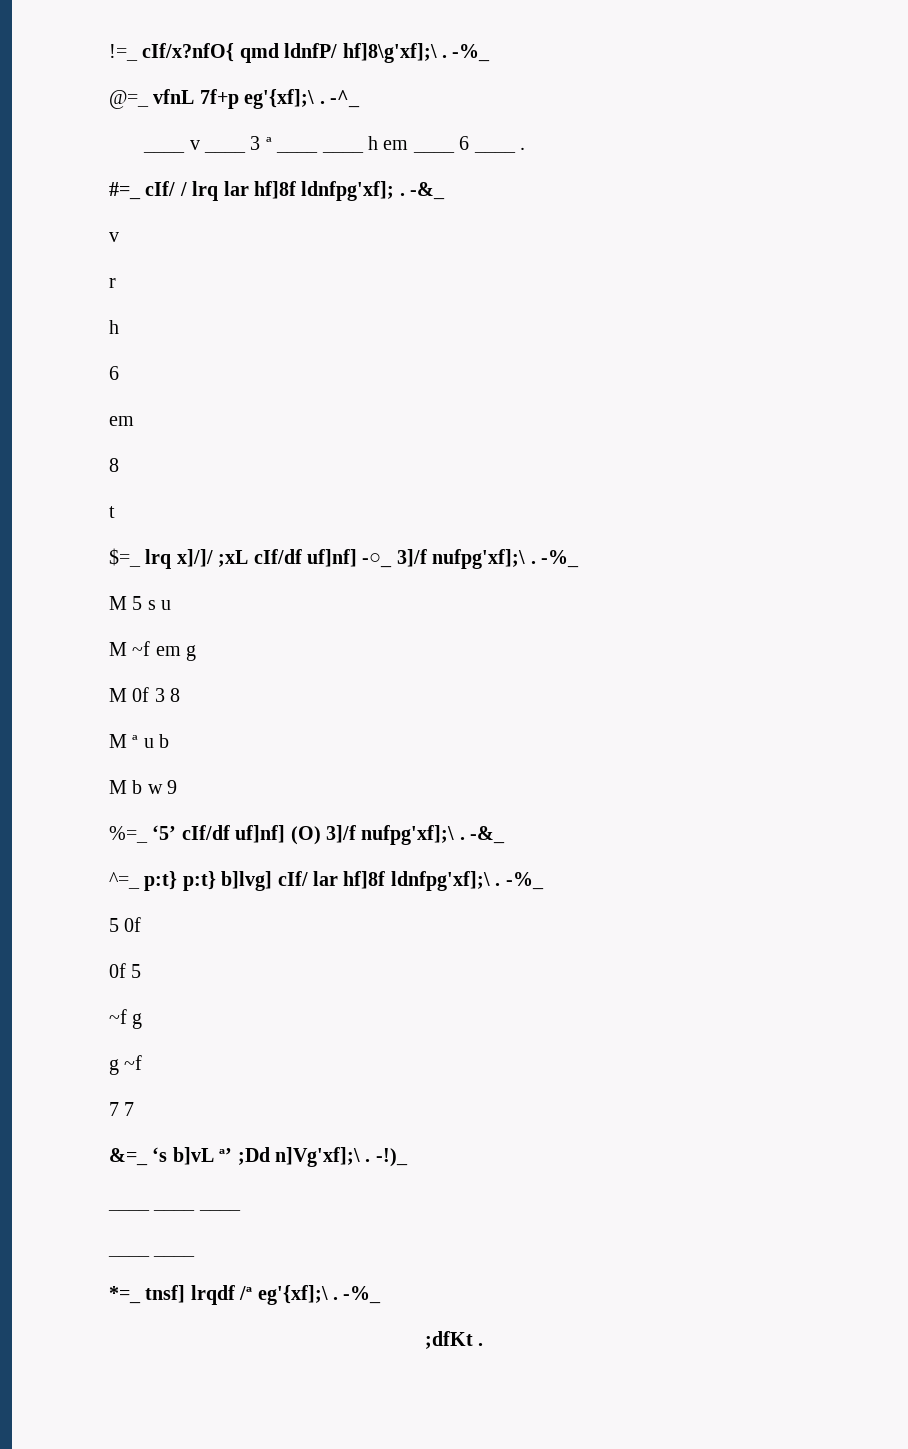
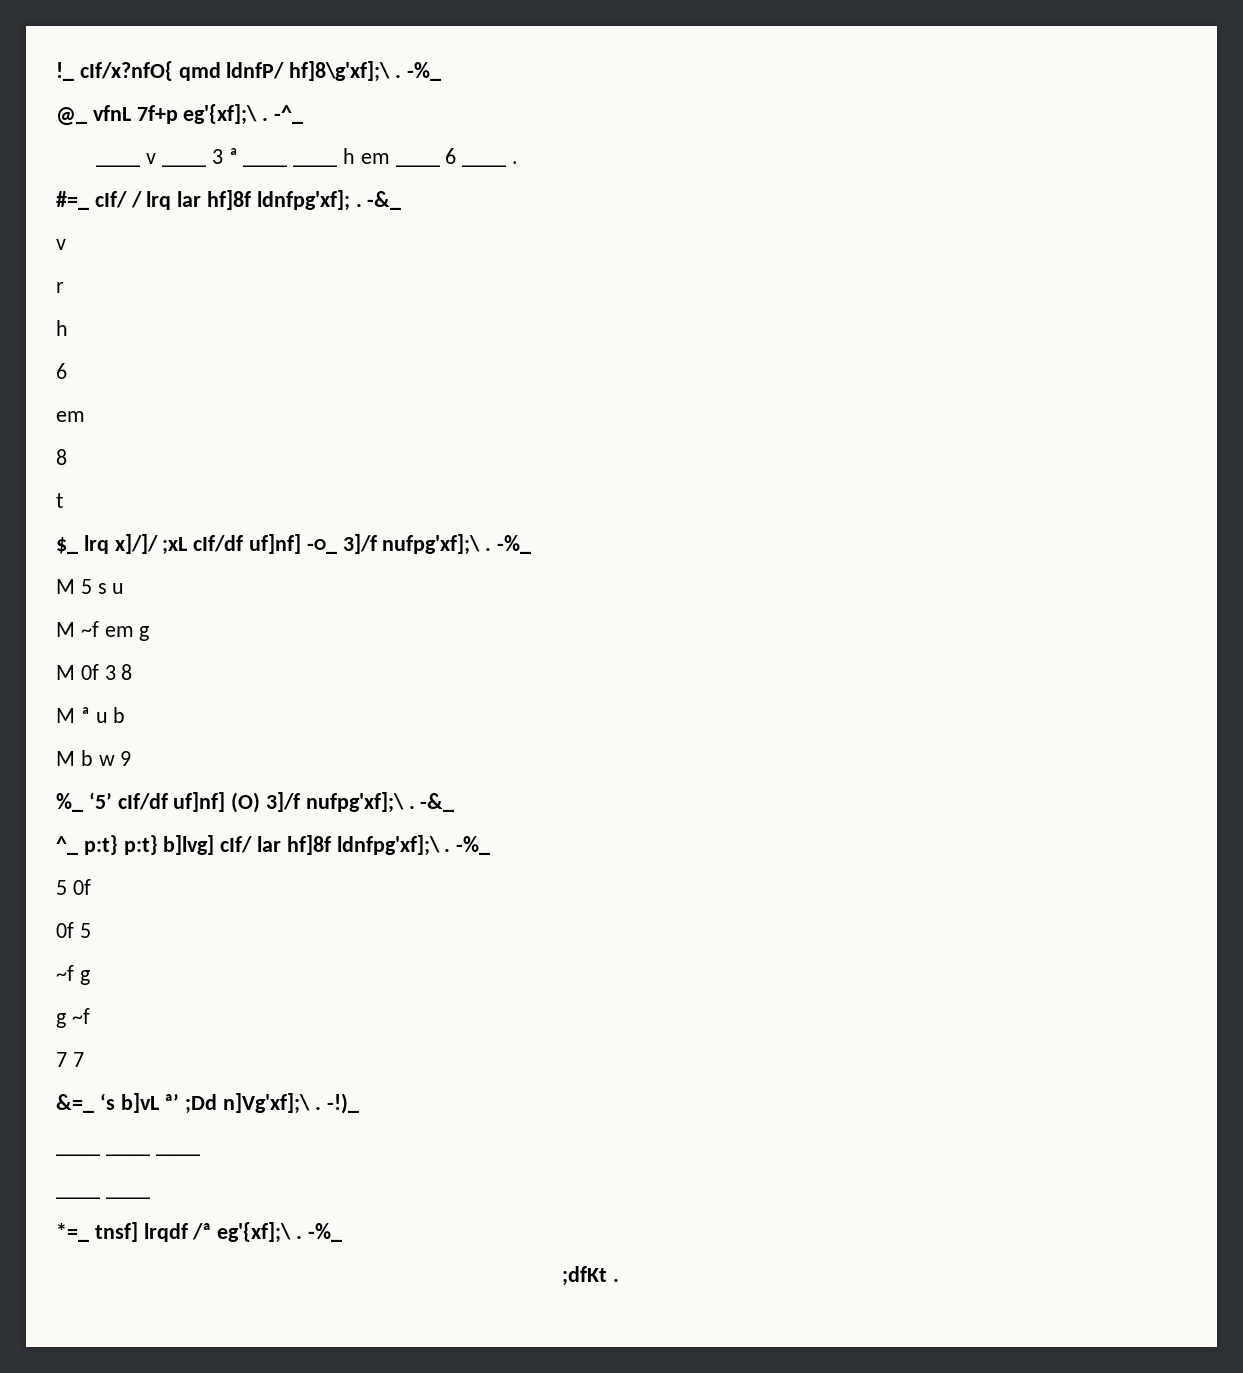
[109,44,138,61] !=_ -> [56,62,74,81] !_
[109,90,149,109] @=_ -> [56,107,87,126] @_
[109,548,141,567] $=_ -> [56,537,78,554] $_
[109,826,148,843] %=_ -> [56,793,83,812] %_
[109,872,140,889] ^=_ -> [56,836,78,855] ^_

